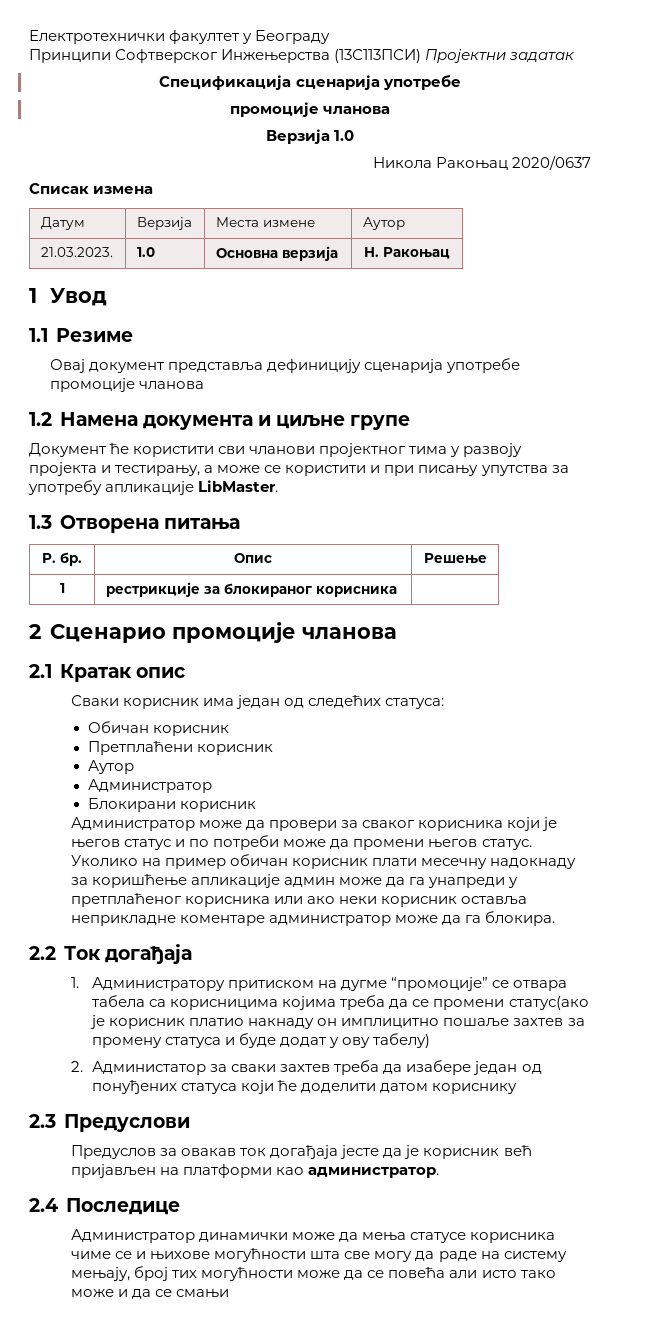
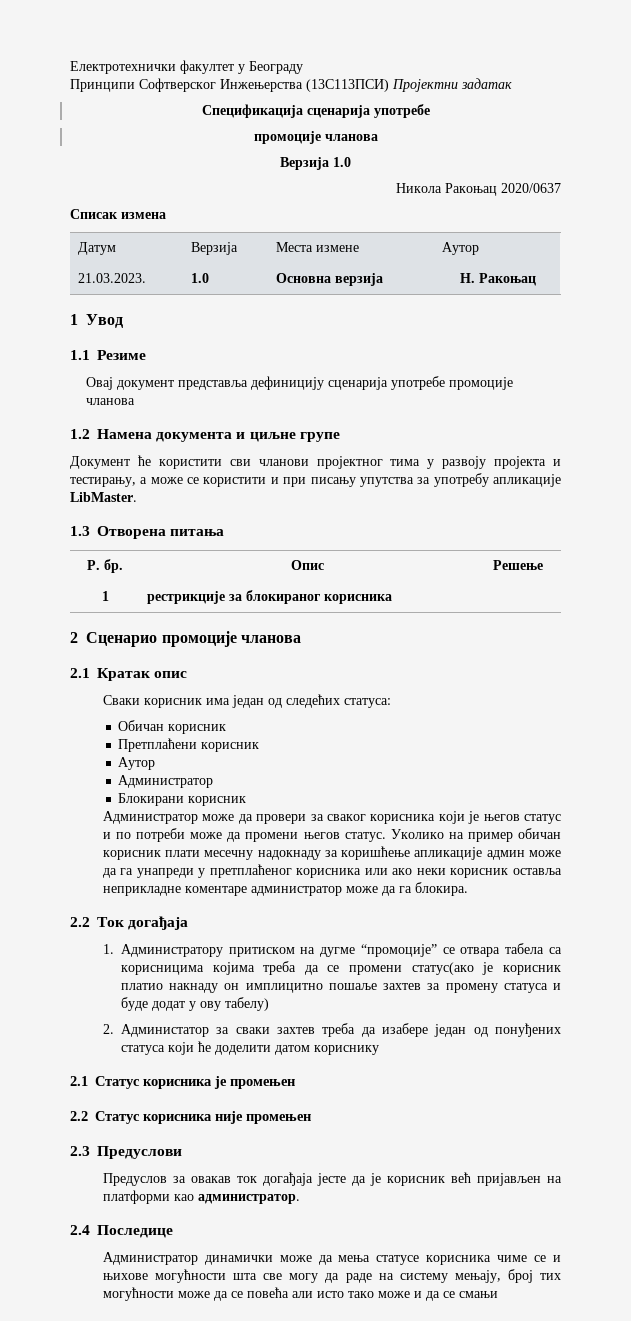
(518, 1088) none -> [70,1076,295,1089] [70,1111,311,1124] // 2.1 Статус корисника је промењен // 2.2 Статус корисника није промењен

